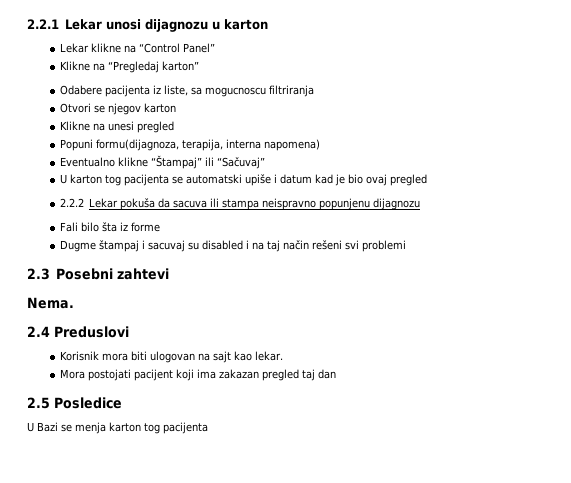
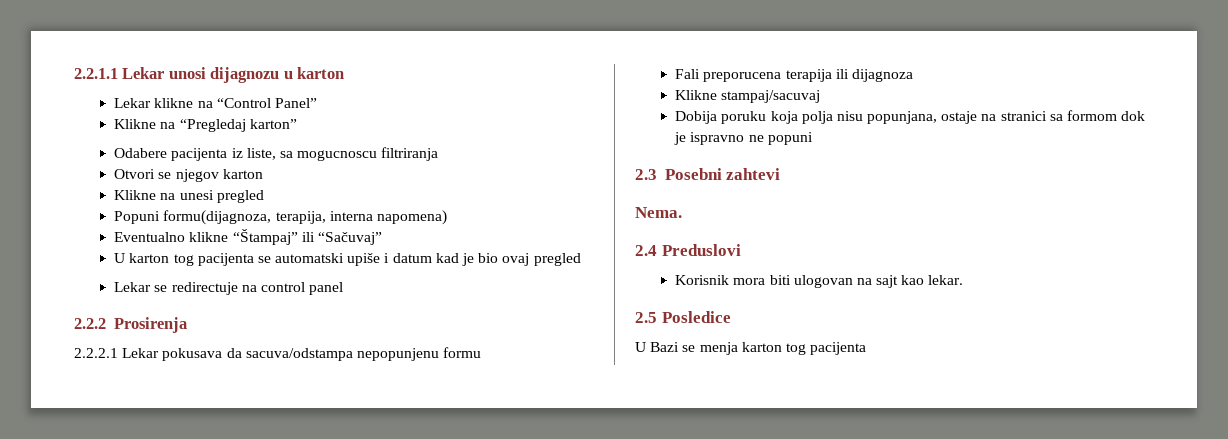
[27,19,59,29] 2.2.1 -> [74,68,118,79] 2.2.1.1
[59,198,421,210] [59,222,160,232] [59,240,406,252] 2.2.2 Lekar pokuša da sacuva ili stampa neispravno popunjenu dijagnozu // Fali bilo šta iz forme // Dugme štampaj i sacuvaj su disabled i na taj način rešeni svi problemi -> [114,282,344,295] [74,317,187,333] [74,347,482,361] [675,69,913,82] [675,90,821,103] [675,110,1146,124] [674,132,813,145] Lekar se redirectuje na control panel // 2.2.2 Prosirenja // 2.2.2.1 Lekar pokusava da sacuva/odstampa nepopunjenu formu // Fali preporucena terapija ili dijagnoza // Klikne stampaj/sacuvaj // Dobija poruku koja polja nisu popunjana, ostaje na stranici sa formom dok je ispravno ne popuni
[59,369,336,381] // Mora postojati pacijent koji ima zakazan pregled taj dan -> (964, 280) none

